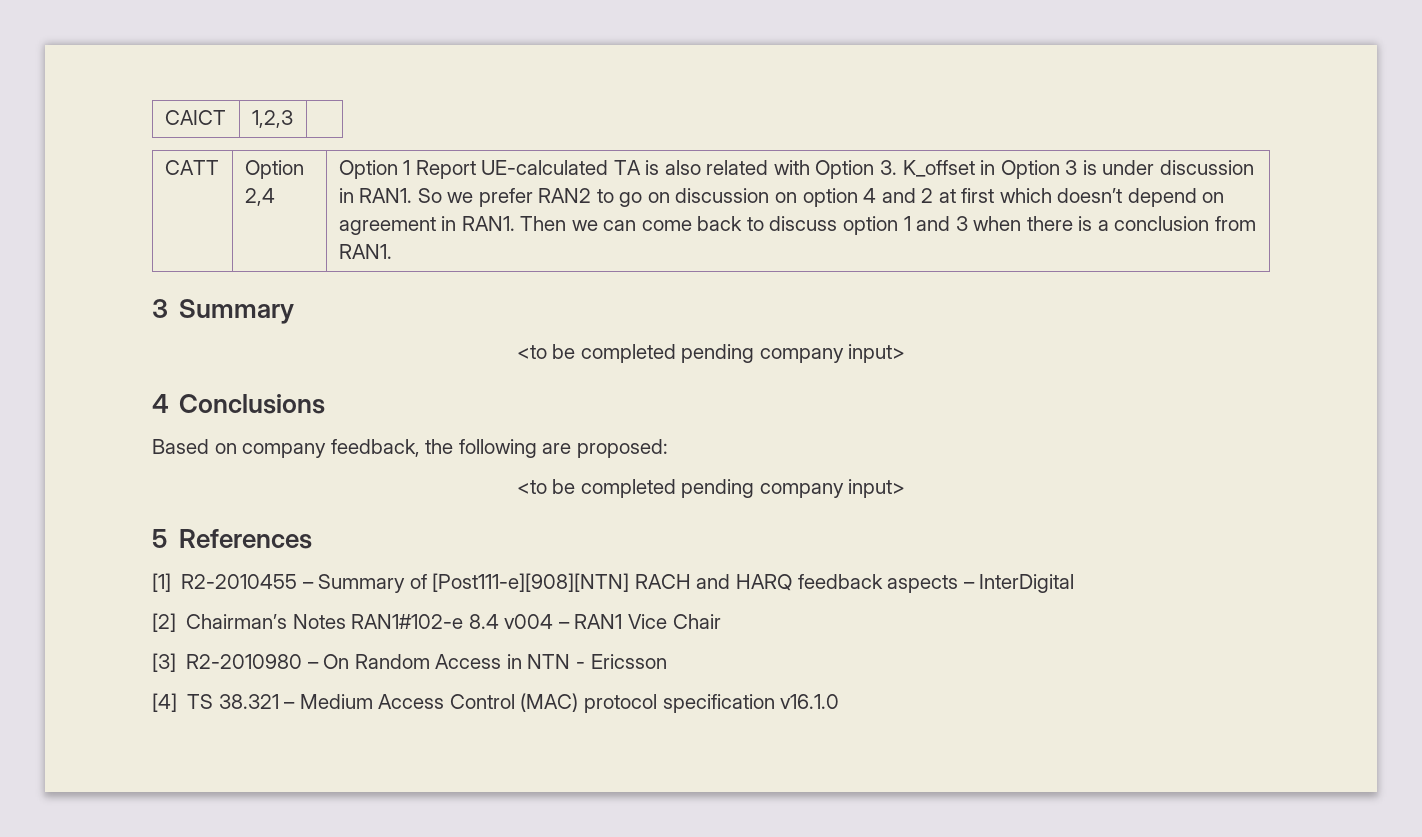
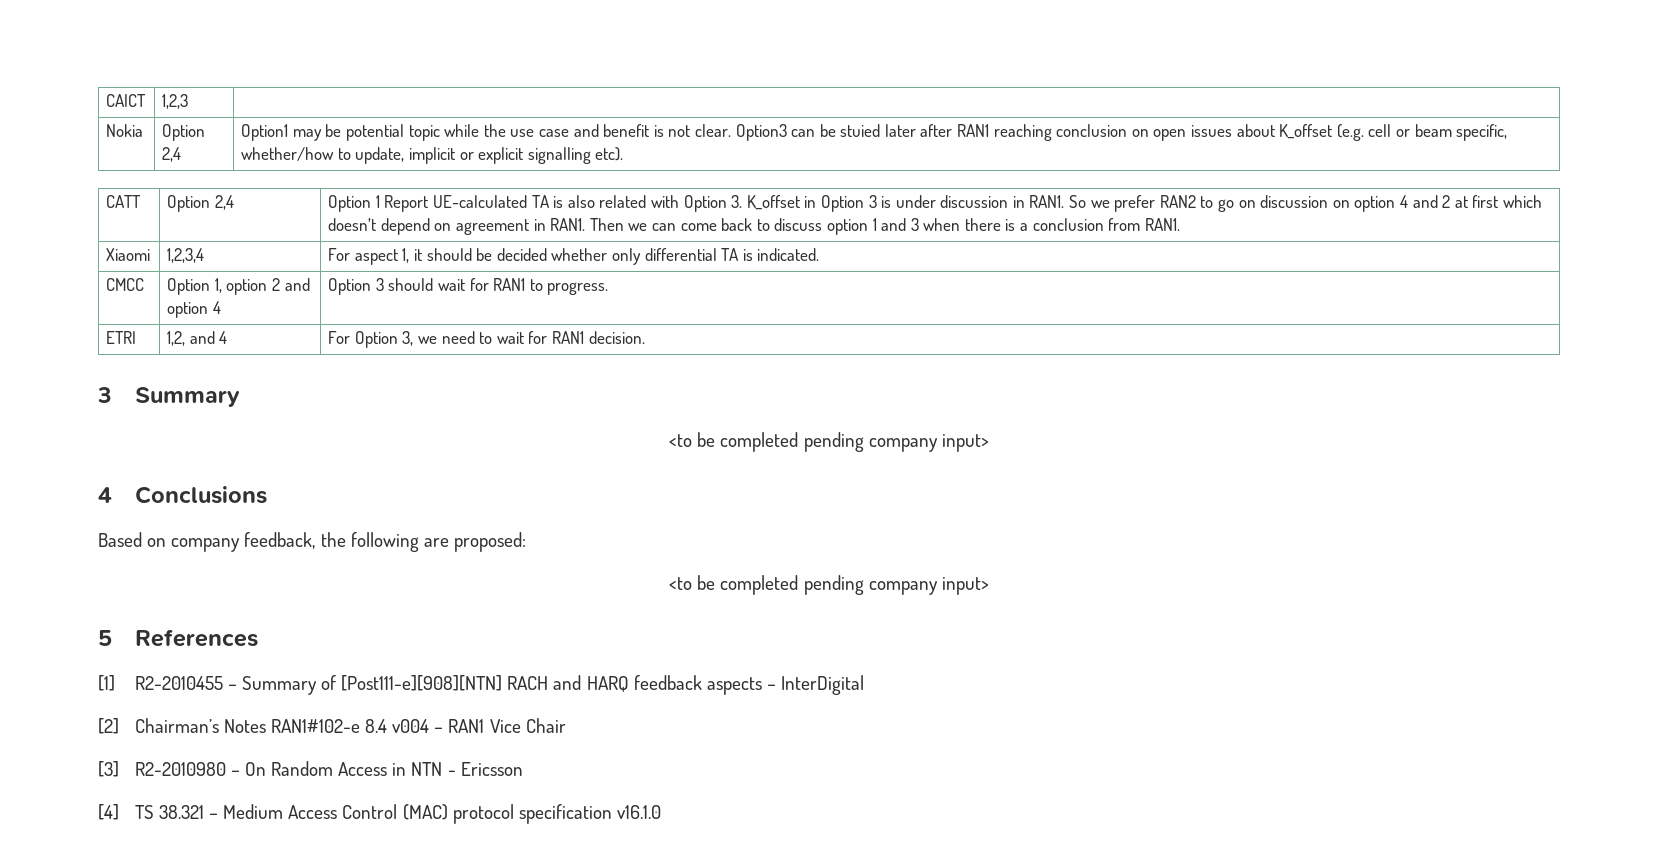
(293, 119) none -> [106,124,144,137] [162,124,206,141] [162,147,182,162] [241,124,1508,141] [241,147,624,164] // Nokia | Option 2,4 | Option1 may be potential topic while the use case and benefit is not clear. Option3 can be stuied later after RAN1 reaching conclusion on open issues about K_offset (e.g. cell or beam specific, whether/how to update, implicit or explicit signalling etc).
(392, 251) none -> [106,248,151,261] [167,248,205,263] [328,248,820,265] [106,278,145,291] [167,278,310,295] [167,301,221,318] [328,278,609,295] [106,331,137,344] [167,331,228,346] [328,331,645,348] // Xiaomi | 1,2,3,4 | For aspect 1, it should be decided whether only differential TA is indicated. // CMCC | Option 1, option 2 and option 4 | Option 3 should wait for RAN1 to progress. // ETRI | 1,2, and 4 | For Option 3, we need to wait for RAN1 decision.

